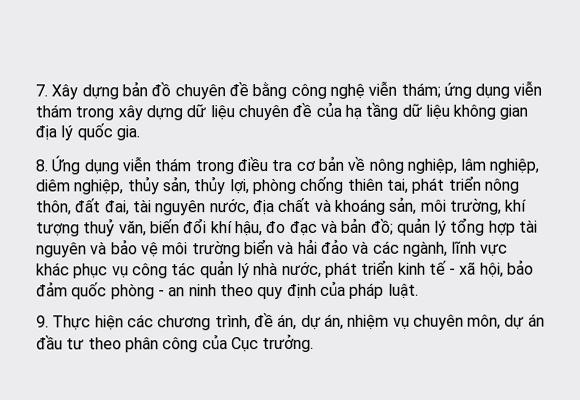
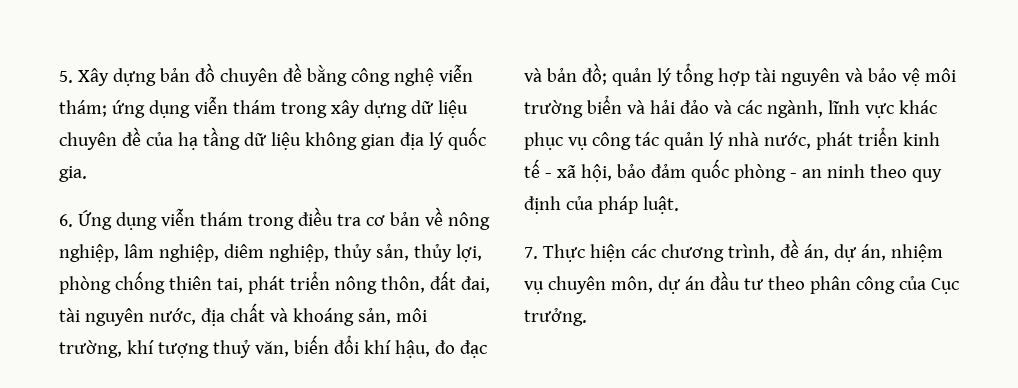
[35,84,48,97] 7. -> [59,71,73,83] 5.
[35,159,48,172] 8. -> [59,214,73,227] 6.
[36,315,49,328] 9. -> [524,247,538,259] 7.

